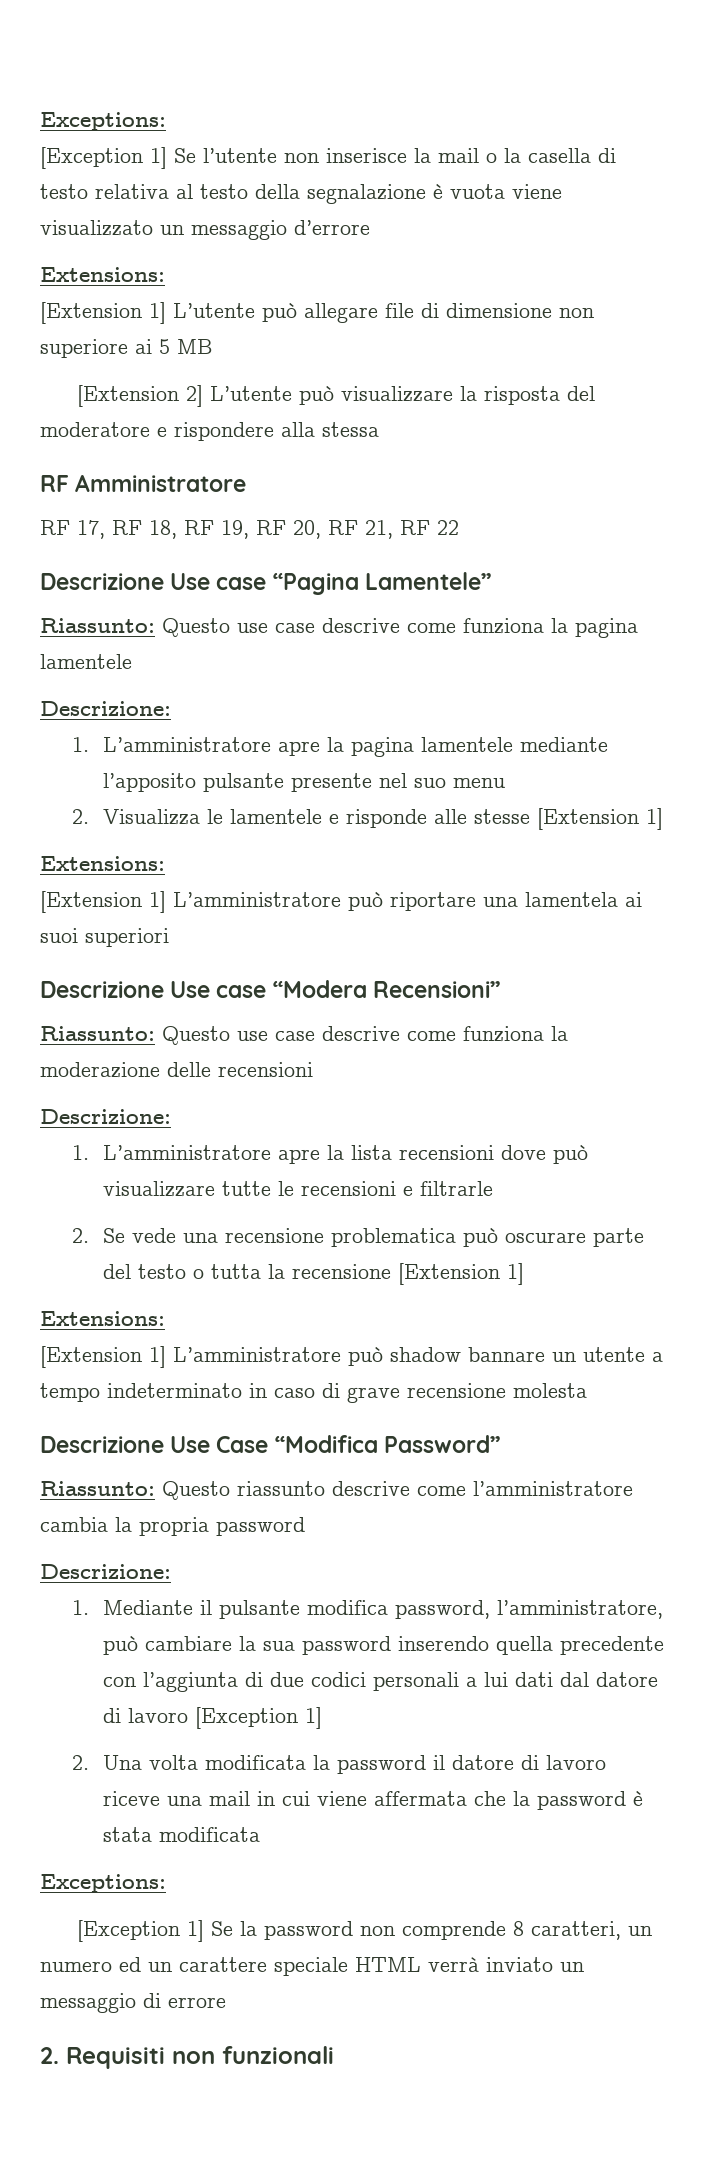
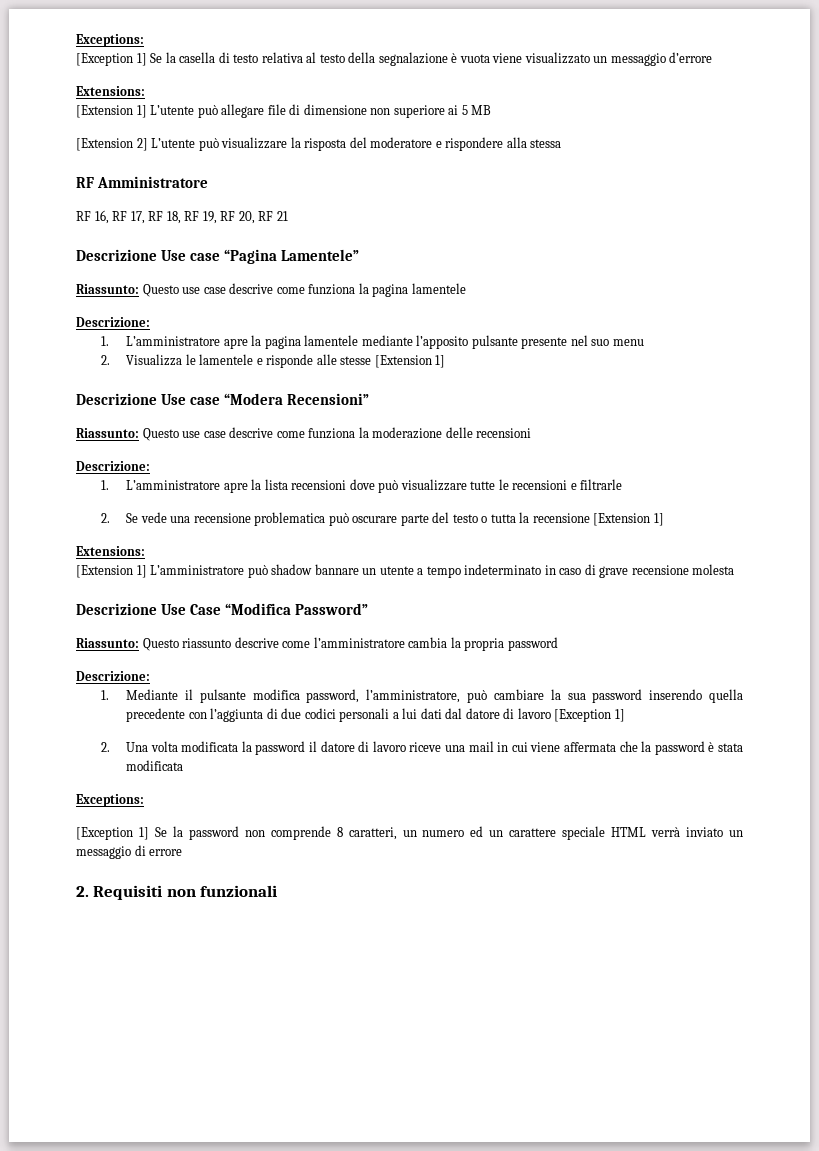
[40,112,166,131] [40,147,497,169] Exceptions: // [Exception 1] Se l’utente non inserisce la mail o -> [76,34,144,47] [76,53,163,66] Exceptions: // [Exception 1] Se
(70, 527) none -> [94,210,128,224] 16, RF
[365,520,459,539] 21, RF 22 -> [276,211,288,221] 21
[40,856,165,871] [40,891,642,913] [40,928,169,947] // Extensions: // [Extension 1] L’amministratore può riportare una lamentela ai suoi superiori -> (446, 361) none

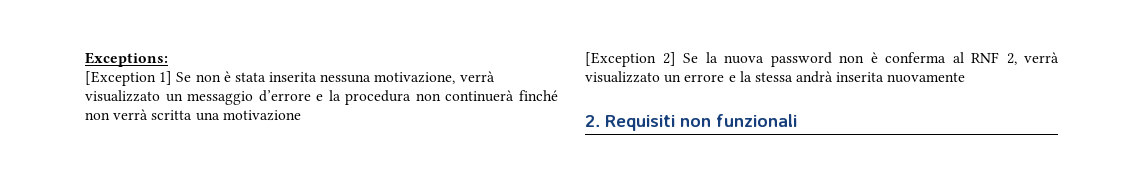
[76,34,144,47] [76,52,713,66] [76,86,145,96] [76,104,492,118] [76,137,562,151] [76,176,209,188] [76,210,288,224] [76,249,360,264] [76,283,466,297] [76,317,150,327] [101,335,644,349] [101,354,446,368] [76,393,370,405] [76,427,532,441] [76,461,150,471] [101,479,623,493] [101,512,664,526] [76,546,145,556] [76,564,735,578] [76,603,369,615] [76,637,558,651] [76,671,150,681] [101,689,743,703] [126,708,625,722] [101,741,743,755] [126,760,184,771] [76,794,144,807] [76,826,183,840] Exceptions: // [Exception 1] Se la casella di testo relativa al testo della segnalazione è vuota viene visualizzato un messaggio d’errore // Extensions: // [Extension 1] L’utente può allegare file di dimensione non superiore ai 5 MB // [Extension 2] L’utente può visualizzare la risposta del moderatore e rispondere alla stessa // RF Amministratore // RF 16, RF 17, RF 18, RF 19, RF 20, RF 21 // Descrizione Use case “Pagina Lamentele” // Riassunto: Questo use case descrive come funziona la pagina lamentele // Descrizione: // 1. L’amministratore apre la pagina lamentele mediante l’apposito pulsante presente nel suo menu // 2. Visualizza le lamentele e risponde alle stesse [Extension 1] // Descrizione Use case “Modera Recensioni” // Riassunto: Questo use case descrive come funziona la moderazione delle recensioni // Descrizione: // 1. L’amministratore apre la lista recensioni dove può visualizzare tutte le recensioni e filtrarle // 2. Se vede una recensione problematica può oscurare parte del testo o tutta la recensione [Extension 1] // Extensions: // [Extension 1] L’amministratore può shadow bannare un utente a tempo indeterminato in caso di grave recensione molesta // Descrizione Use Case “Modifica Password” // Riassunto: Questo riassunto descrive come l’amministratore cambia la propria password // Descrizione: // 1. Mediante il pulsante modifica password, l’amministratore, può cambiare la sua password inserendo quella precedente con l’aggiunta di due codici personali a lui dati dal datore di lavoro [Exception 1] // 2. Una volta modificata la password il datore di lavoro riceve una mail in cui viene affermata che la password è stata modificata // Exceptions: // [Exception 1] Se la -> [85,52,168,67] [85,71,495,86] [85,90,558,105] [85,109,301,121] [585,52,764,67] Exceptions: // [Exception 1] Se non è stata inserita nessuna motivazione, verrà visualizzato un messaggio d’errore e la procedura non continuerà finché non verrà scritta una motivazione // [Exception 2] Se la nuova
[270,826,744,840] [76,845,183,859] comprende 8 caratteri, un numero ed un carattere speciale HTML verrà inviato un messaggio di errore -> [870,52,1059,65] [585,71,966,83] è conferma al RNF 2, verrà visualizzato un errore e la stessa andrà inserita nuovamente

